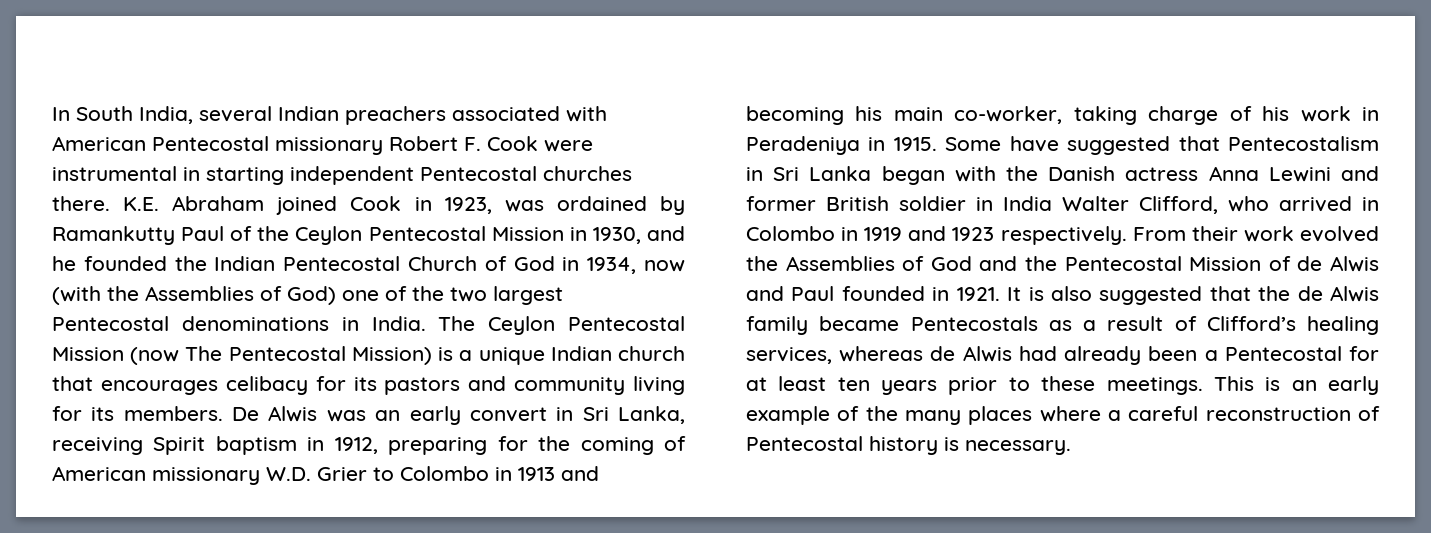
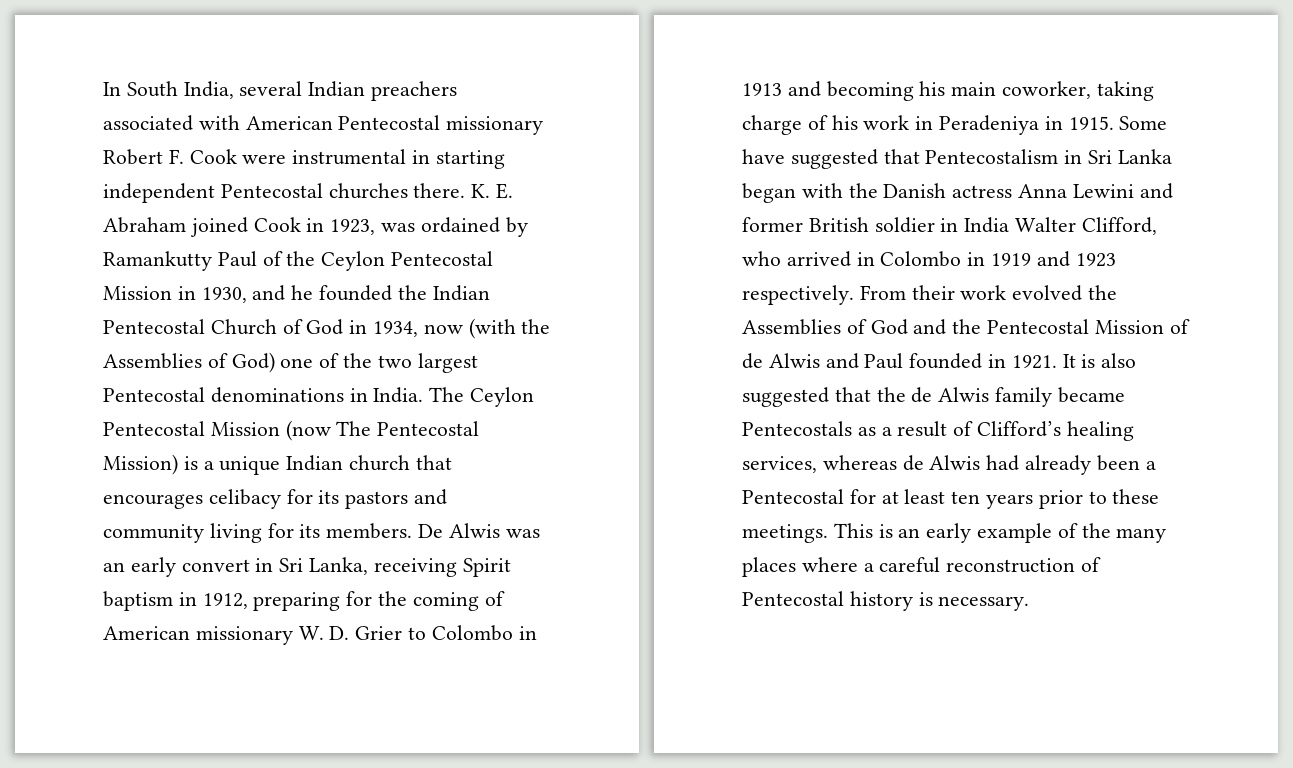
[123,197,160,211] K.E. -> [471,183,514,199] K. E.
[266,467,311,481] W.D. -> [298,626,350,640] W. D.
[954,106,1063,124] co-worker, -> [1002,81,1092,99] coworker,

